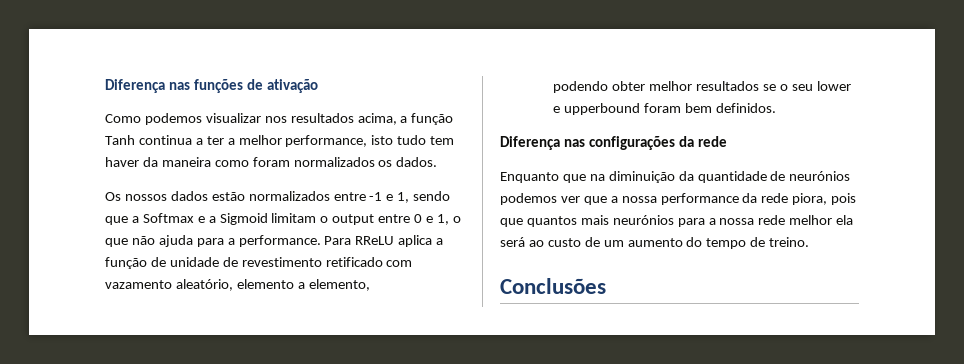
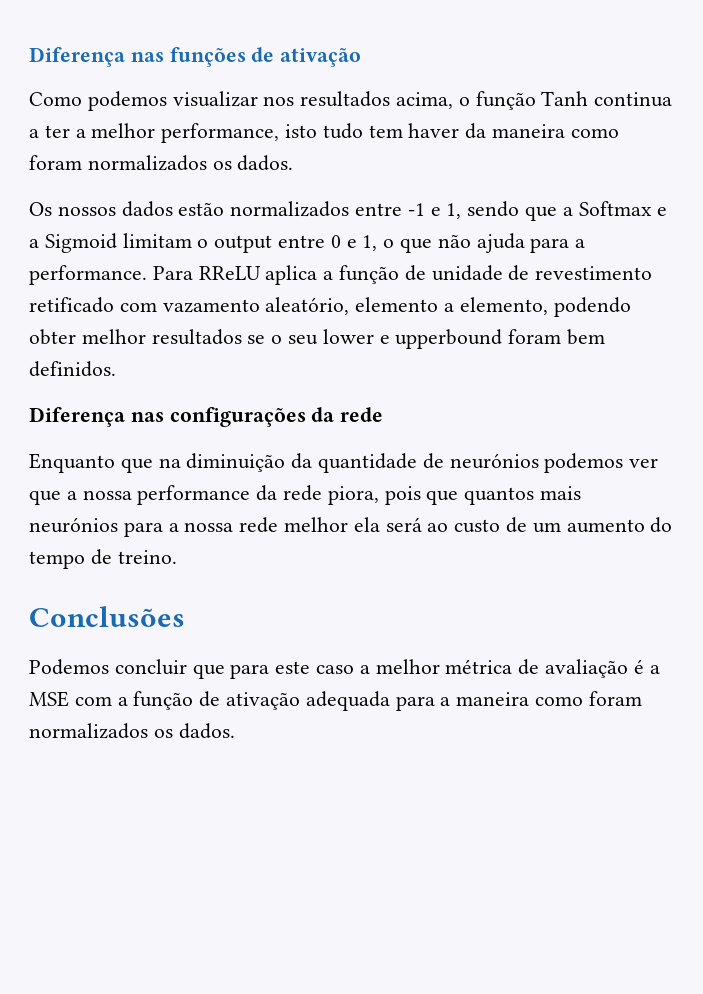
[400,116,408,123] a -> [458,97,470,106] o
(370, 285) // -> (548, 306) none
(606, 286) none -> [29,659,660,679] [29,691,642,711] [29,723,235,739] // Podemos concluir que para este caso a melhor métrica de avaliação é a MSE com a função de ativação adequada para a maneira como foram normalizados os dados.

